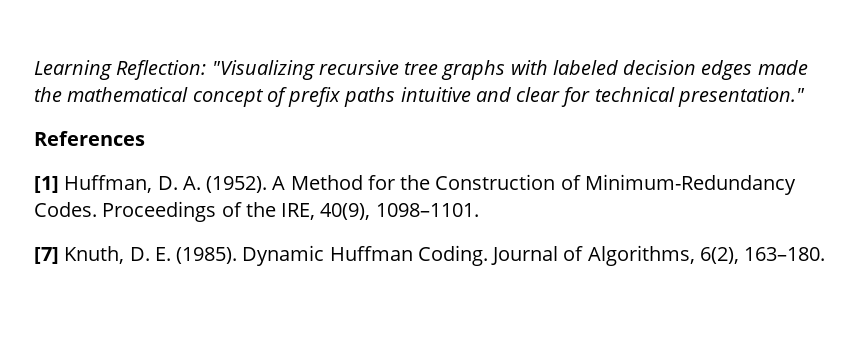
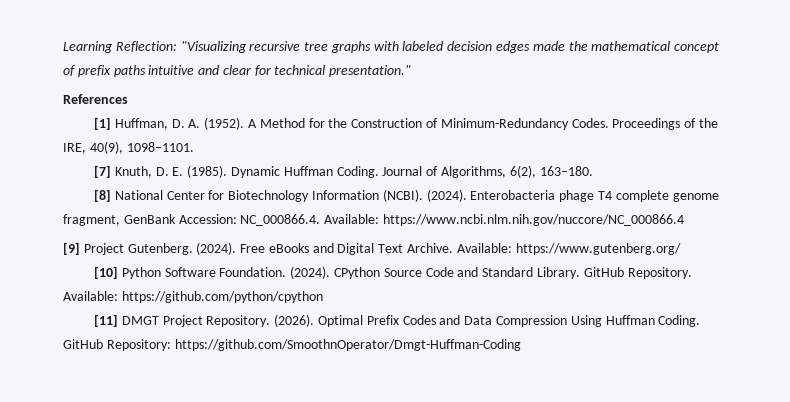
(826, 254) none -> [94,189,719,202] [63,214,684,226] [63,242,681,255] [94,266,692,279] [63,291,323,303] [94,314,701,327] [63,339,521,351] // [8] National Center for Biotechnology Information (NCBI). (2024). Enterobacteria phage T4 complete genome fragment, GenBank Accession: NC_000866.4. Available: https://www.ncbi.nlm.nih.gov/nuccore/NC_000866.4 // [9] Project Gutenberg. (2024). Free eBooks and Digital Text Archive. Available: https://www.gutenberg.org/ // [10] Python Software Foundation. (2024). CPython Source Code and Standard Library. GitHub Repository. Available: https://github.com/python/cpython // [11] DMGT Project Repository. (2026). Optimal Prefix Codes and Data Compression Using Huffman Coding. GitHub Repository: https://github.com/SmoothnOperator/Dmgt-Huffman-Coding

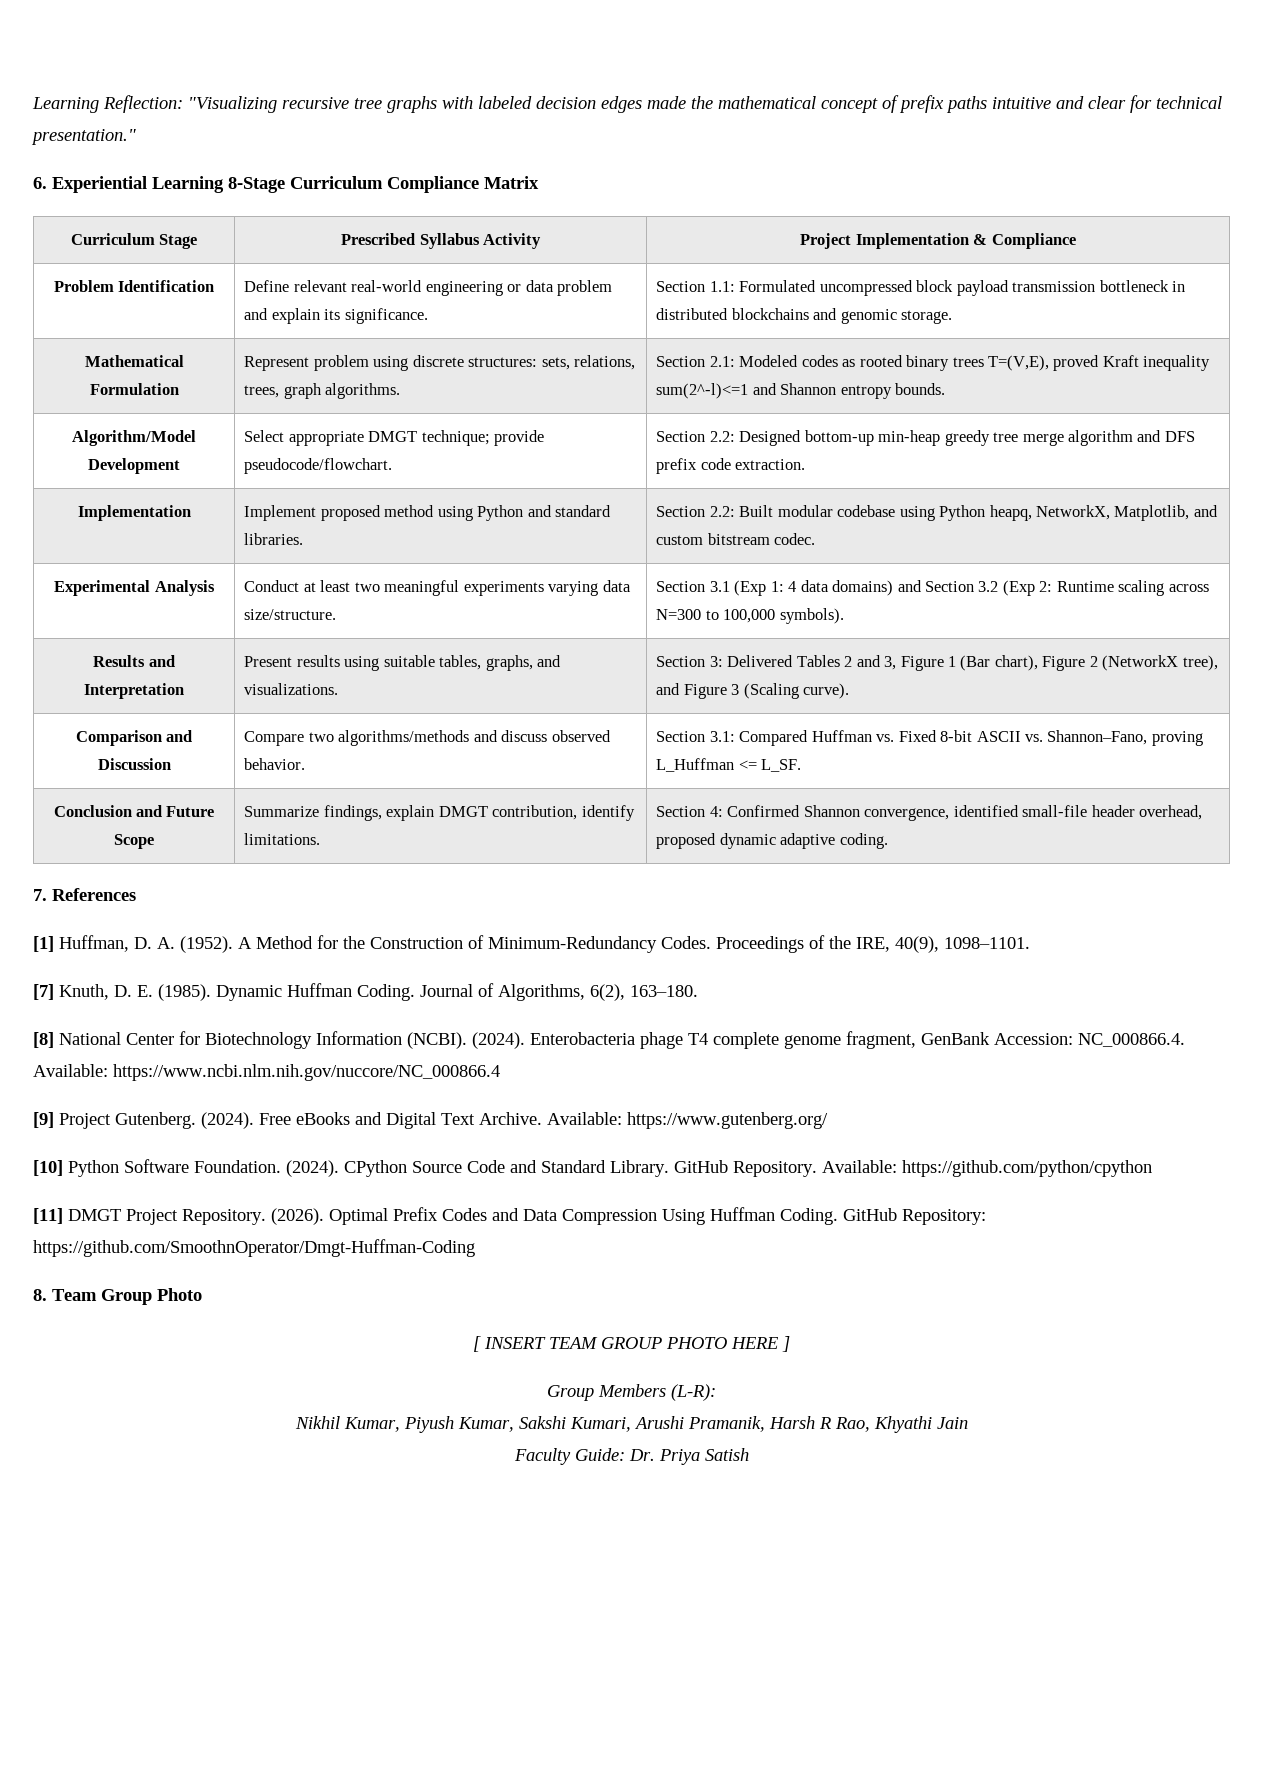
(412, 71) none -> [33,176,539,193] [70,233,198,249] [341,233,541,249] [800,233,1076,249] [53,280,215,292] [244,280,613,296] [244,308,428,324] [656,280,1186,296] [656,308,953,324] [84,355,184,367] [89,383,179,395] [244,355,636,371] [244,383,401,399] [656,355,1211,371] [656,383,946,399] [72,430,196,446] [88,458,180,474] [244,430,545,446] [244,458,393,474] [656,430,1195,446] [656,458,806,474] [77,505,191,521] [244,505,612,521] [244,533,304,545] [656,505,1218,521] [656,533,816,545] [54,580,215,596] [244,580,631,596] [244,609,337,620] [656,580,1209,596] [656,608,844,624] [93,655,175,667] [84,683,184,699] [244,655,562,671] [244,683,339,695] [656,655,1218,671] [656,683,850,699] [75,730,193,746] [97,758,171,770] [244,730,611,746] [244,758,306,770] [656,730,1203,746] [656,758,802,772] [53,805,215,817] [114,834,154,849] [244,805,635,821] [244,833,321,845] [656,805,1203,821] [656,833,888,849] [33,889,47,901] 6. Experiential Learning 8-Stage Curriculum Compliance Matrix // Curriculum Stage | Prescribed Syllabus Activity | Project Implementation & Compliance // Problem Identification | Define relevant real-world engineering or data problem and explain its significance. | Section 1.1: Formulated uncompressed block payload transmission bottleneck in distributed blockchains and genomic storage. // Mathematical Formulation | Represent problem using discrete structures: sets, relations, trees, graph algorithms. | Section 2.1: Modeled codes as rooted binary trees T=(V,E), proved Kraft inequality sum(2^-l)<=1 and Shannon entropy bounds. // Algorithm/Model Development | Select appropriate DMGT technique; provide pseudocode/flowchart. | Section 2.2: Designed bottom-up min-heap greedy tree merge algorithm and DFS prefix code extraction. // Implementation | Implement proposed method using Python and standard libraries. | Section 2.2: Built modular codebase using Python heapq, NetworkX, Matplotlib, and custom bitstream codec. // Experimental Analysis | Conduct at least two meaningful experiments varying data size/structure. | Section 3.1 (Exp 1: 4 data domains) and Section 3.2 (Exp 2: Runtime scaling across N=300 to 100,000 symbols). // Results and Interpretation | Present results using suitable tables, graphs, and visualizations. | Section 3: Delivered Tables 2 and 3, Figure 1 (Bar chart), Figure 2 (NetworkX tree), and Figure 3 (Scaling curve). // Comparison and Discussion | Compare two algorithms/methods and discuss observed behavior. | Section 3.1: Compared Huffman vs. Fixed 8-bit ASCII vs. Shannon–Fano, proving L_Huffman <= L_SF. // Conclusion and Future Scope | Summarize findings, explain DMGT contribution, identify limitations. | Section 4: Confirmed Shannon convergence, identified small-file header overhead, proposed dynamic adaptive coding. // 7.
(521, 345) none -> [33,1288,202,1305] [473,1336,790,1352] [547,1384,716,1401] [294,1416,968,1433] [513,1448,749,1465] // 8. Team Group Photo // [ INSERT TEAM GROUP PHOTO HERE ] // Group Members (L-R): // Nikhil Kumar, Piyush Kumar, Sakshi Kumari, Arushi Pramanik, Harsh R Rao, Khyathi Jain // Faculty Guide: Dr. Priya Satish

